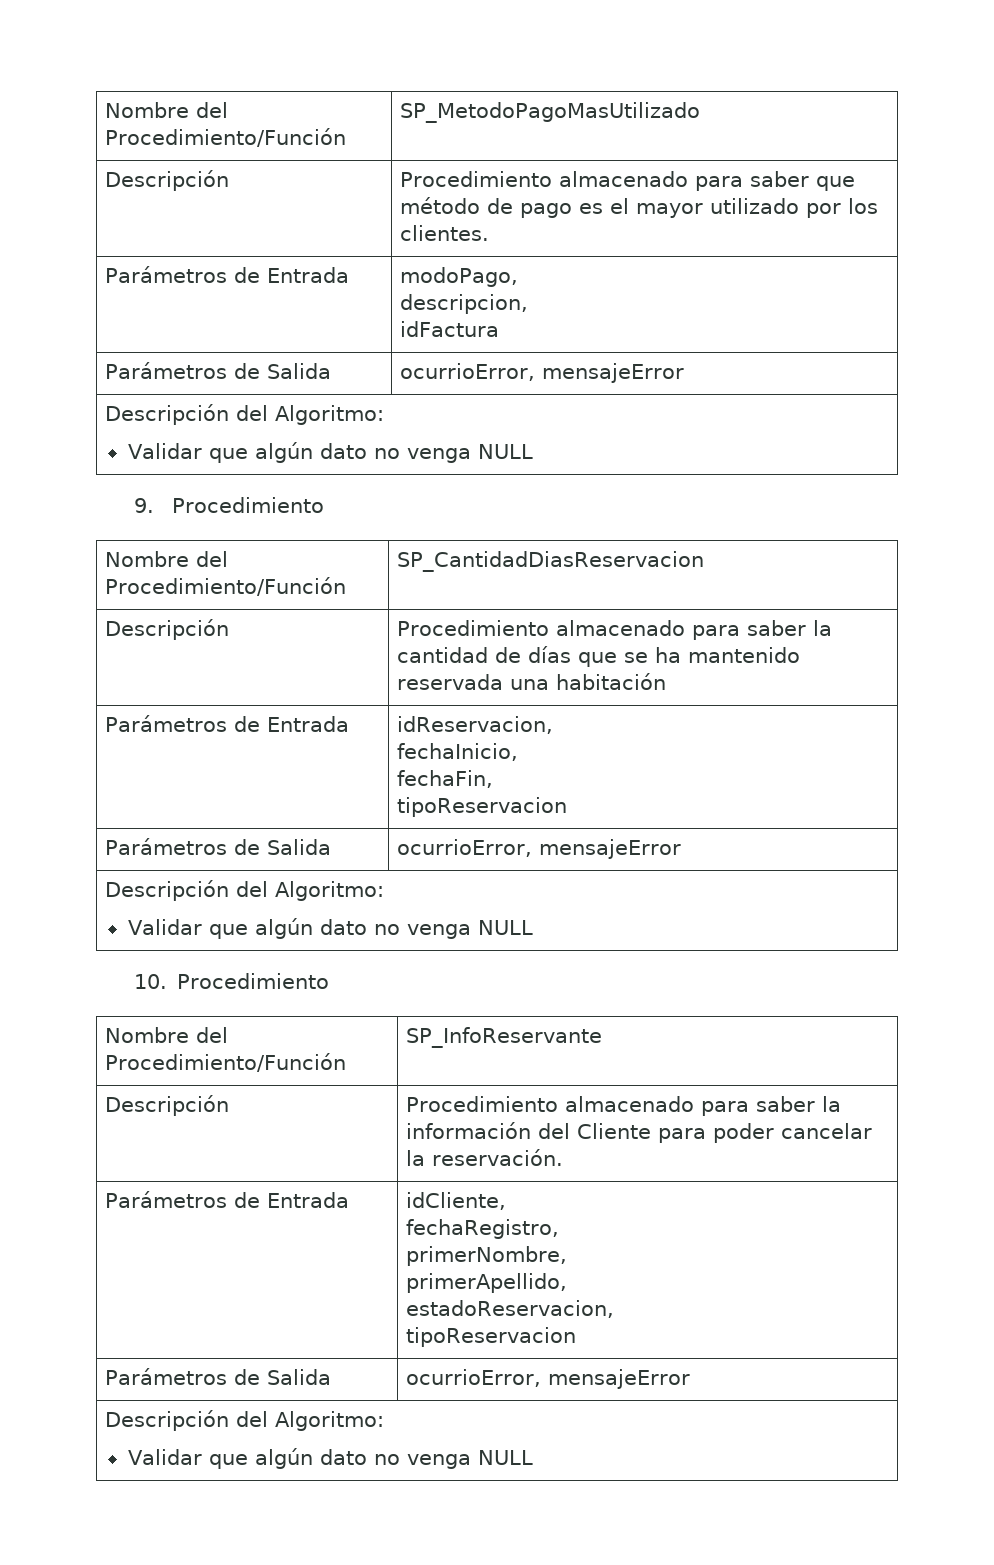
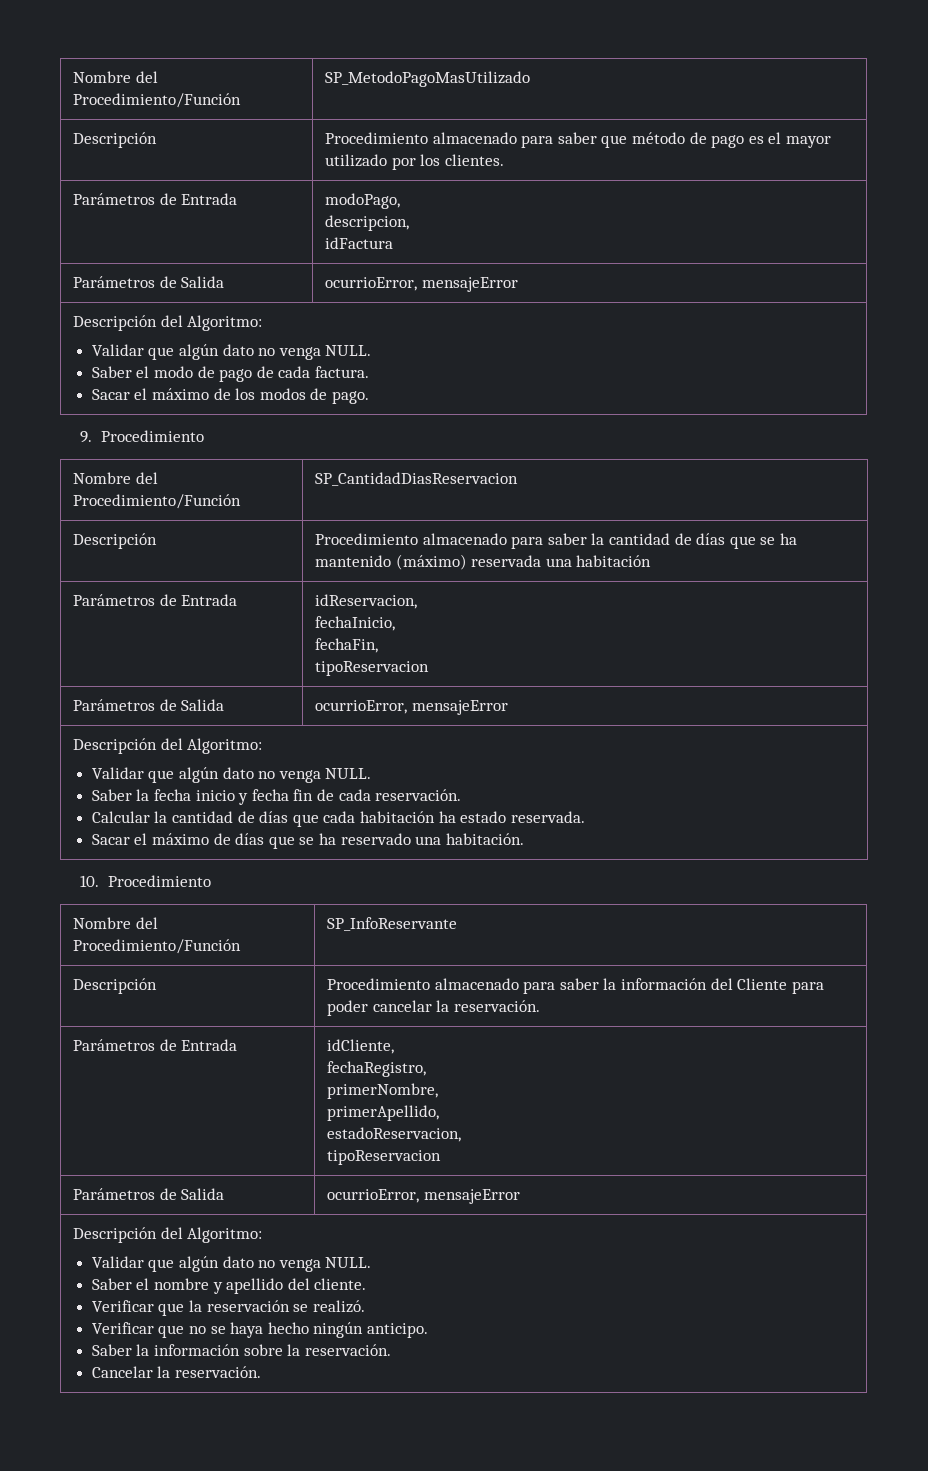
[477,444,533,459] NULL -> [325,345,372,356] [91,366,369,382] [91,388,369,404] NULL. // Saber el modo de pago de cada factura. // Sacar el máximo de los modos de pago.
(801, 655) none -> [395,554,467,570] (máximo)
[477,920,533,935] NULL -> [325,768,372,779] [91,789,462,805] [91,811,585,827] [91,833,524,849] NULL. // Saber la fecha inicio y fecha fin de cada reservación. // Calcular la cantidad de días que cada habitación ha estado reservada. // Sacar el máximo de días que se ha reservado una habitación.
[477,1450,533,1465] NULL -> [325,1257,372,1268] [91,1278,367,1294] [91,1300,365,1316] [91,1322,428,1338] [91,1344,391,1356] [91,1366,262,1378] NULL. // Saber el nombre y apellido del cliente. // Verificar que la reservación se realizó. // Verificar que no se haya hecho ningún anticipo. // Saber la información sobre la reservación. // Cancelar la reservación.

